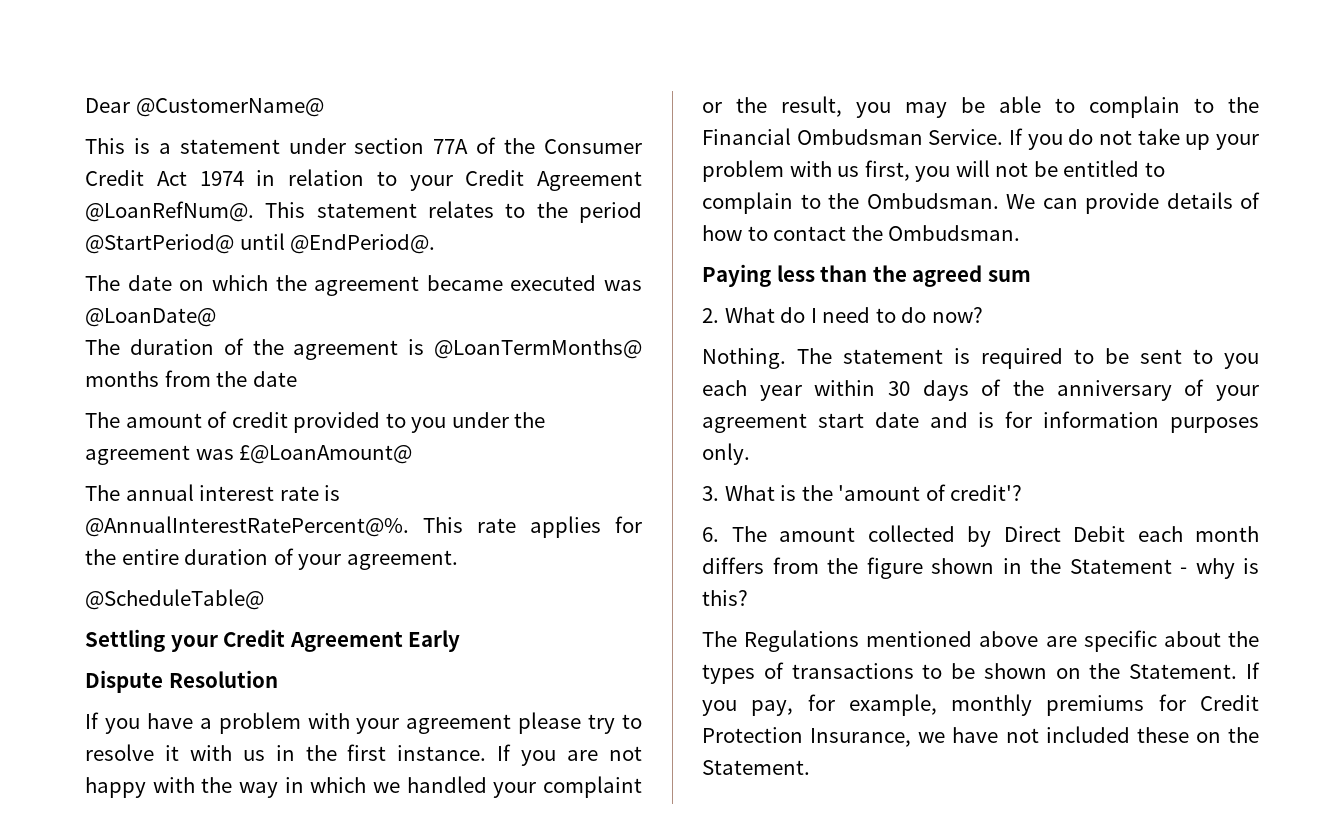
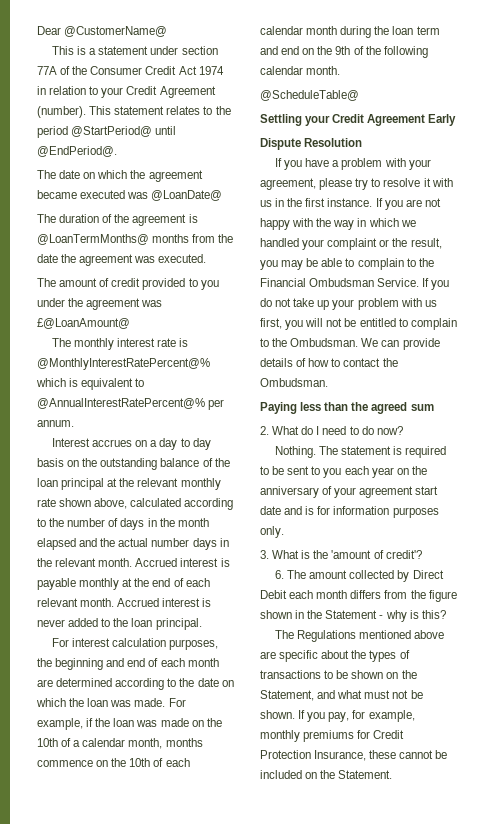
[85,201,254,222] @LoanRefNum@. -> [37,106,86,118] (number).
(297, 379) none -> [61,254,207,266] the agreement was executed.
[125,484,194,501] annual -> [74,338,115,350] monthly
[85,516,642,538] [85,548,458,570] @AnnualInterestRatePercent@%. This rate applies for the entire duration of your agreement. -> [37,358,210,370] [36,378,145,390] [37,398,225,410] [37,420,74,427] [52,438,211,450] [37,458,230,470] [37,478,221,490] [37,498,234,510] [37,518,209,530] [37,538,229,550] [37,558,230,567] [37,578,210,590] [37,598,212,607] [37,618,202,630] [52,638,219,650] [37,658,219,670] [37,678,234,690] [36,698,186,707] [37,718,222,730] [37,738,203,749] [37,758,190,767] [260,26,440,38] [260,46,428,58] [260,66,341,75] @MonthlyInterestRatePercent@% which is equivalent to @AnnualInterestRatePercent@% per annum. // Interest accrues on a day to day basis on the outstanding balance of the loan principal at the relevant monthly rate shown above, calculated according to the number of days in the month elapsed and the actual number days in the relevant month. Accrued interest is payable monthly at the end of each relevant month. Accrued interest is never added to the loan principal. // For interest calculation purposes, the beginning and end of each month are determined according to the date on which the loan was made. For example, if the loan was made on the 10th of a calendar month, months commence on the 10th of each calendar month during the loan term and end on the 9th of the following calendar month.
[406,714,512,734] agreement -> [260,178,316,190] agreement,
[814,379,1002,401] within 30 days of -> [396,468,409,475] on
[1129,664,1238,679] Statement. -> [260,690,423,701] [260,710,295,719] Statement, and what must not be shown.
[918,726,1189,743] we have not included these -> [369,750,448,759] [260,770,302,779] these cannot be included

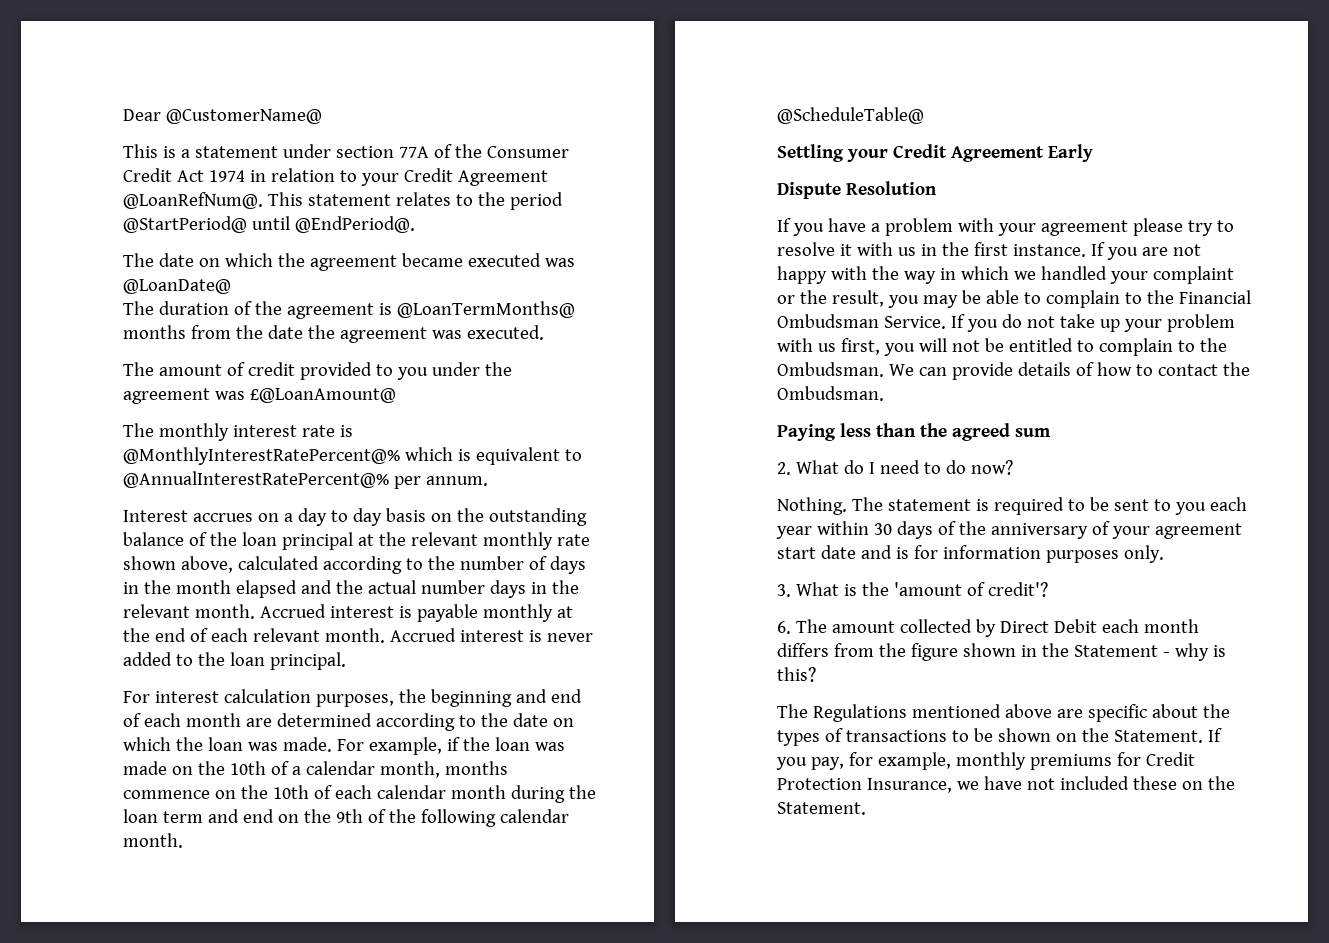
[37,106,86,118] (number). -> [123,192,263,209] @LoanRefNum@.
[260,178,316,190] agreement, -> [1040,220,1128,236] agreement
[396,468,409,475] on -> [816,521,956,539] within 30 days of
[260,690,423,701] [260,710,295,719] Statement, and what must not be shown. -> [1113,730,1203,743] Statement.
[369,750,448,759] [260,770,302,779] these cannot be included -> [956,776,1177,790] we have not included these

